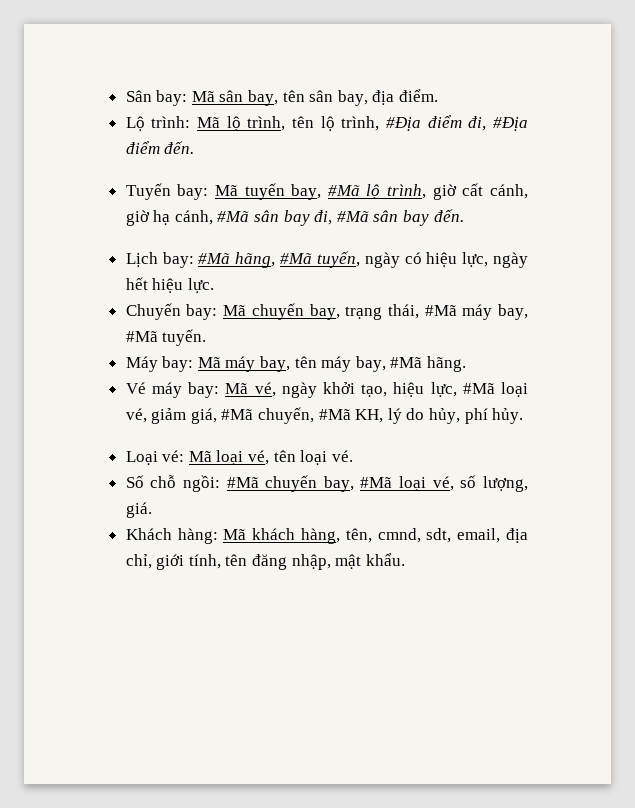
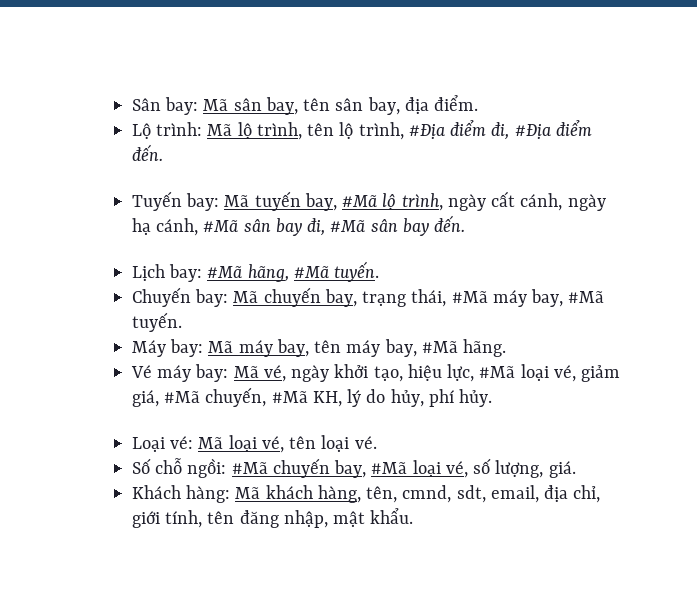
[432,184,457,200] giờ -> [447,194,486,211] ngày
[125,210,150,226] giờ -> [567,194,606,211] ngày
[316,251,528,268] [125,277,214,293] tuyến, ngày có hiệu lực, ngày hết hiệu lực. -> [334,261,380,282] tuyến.

